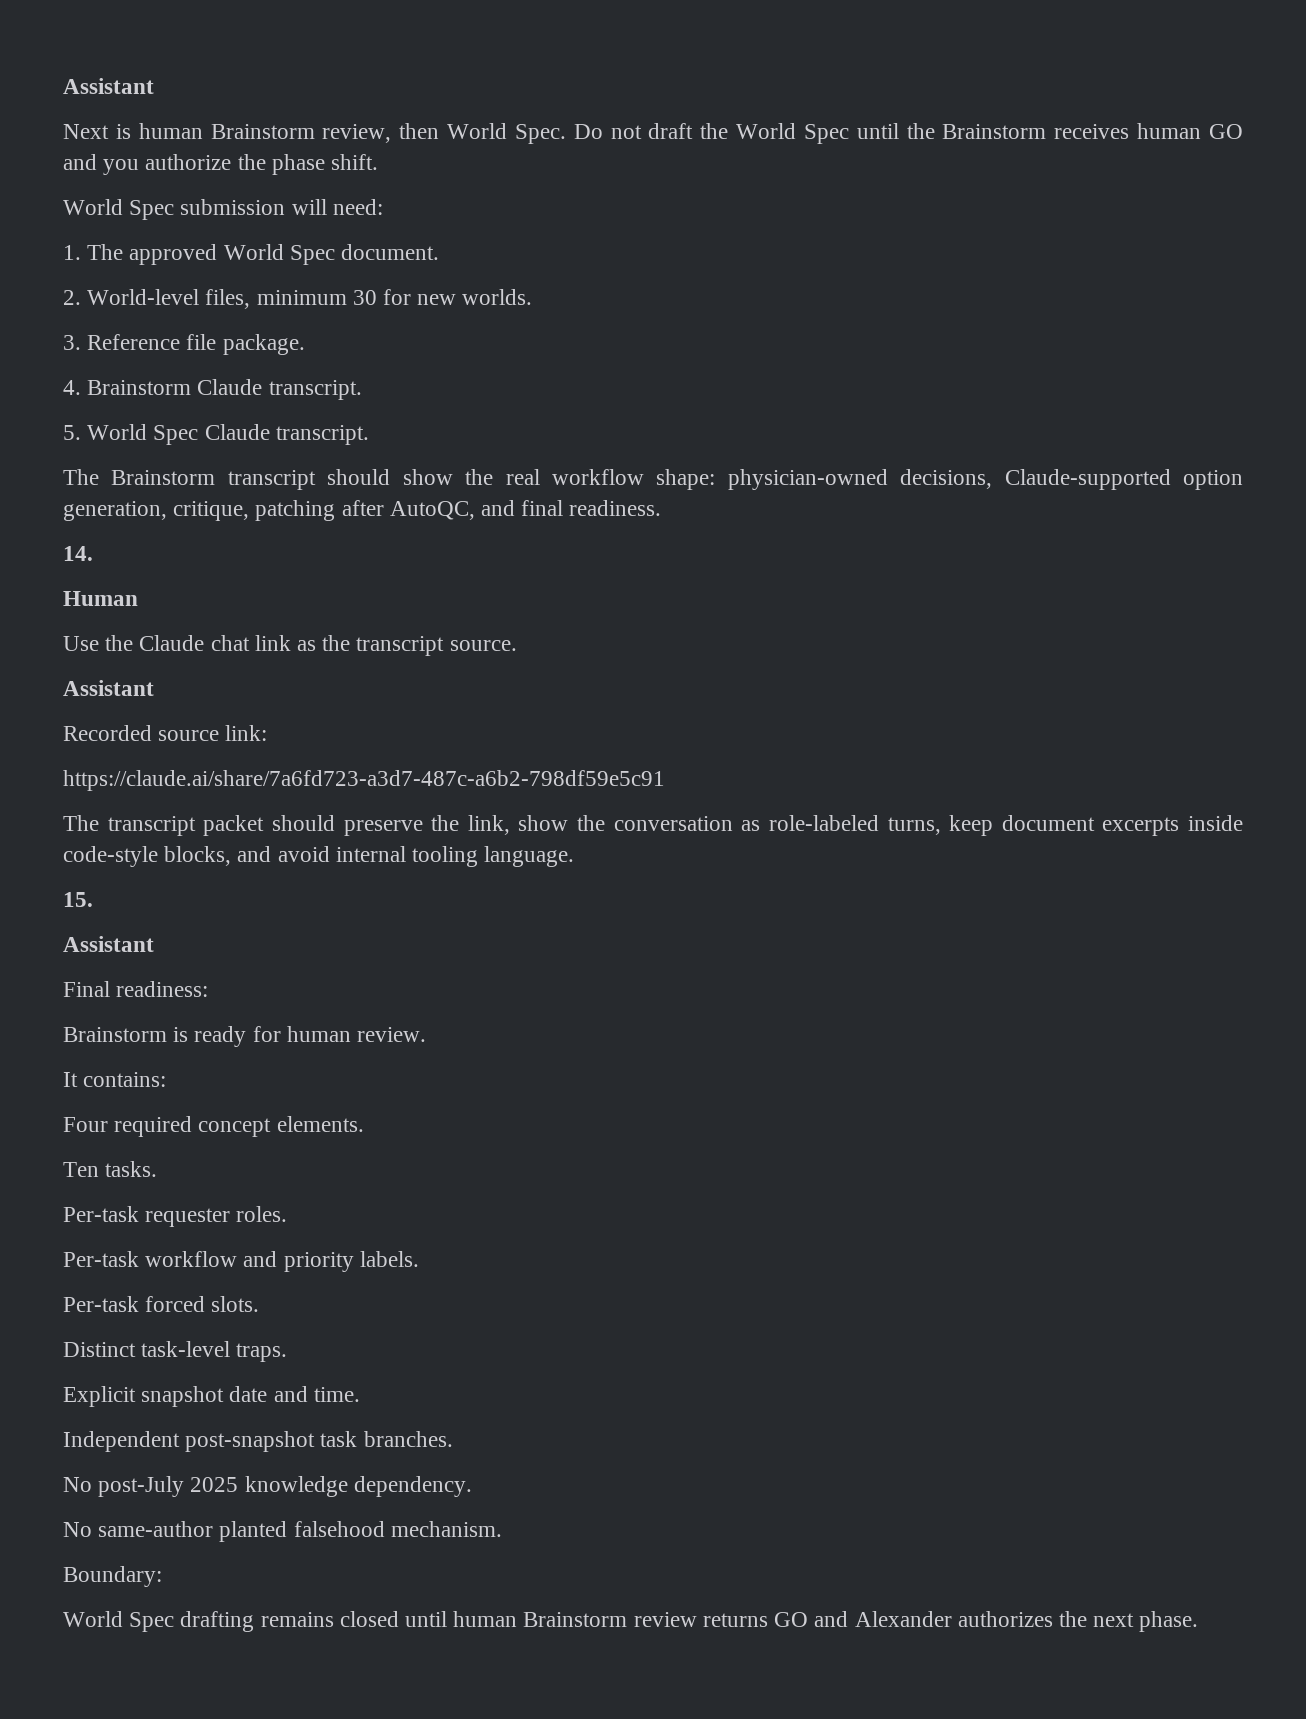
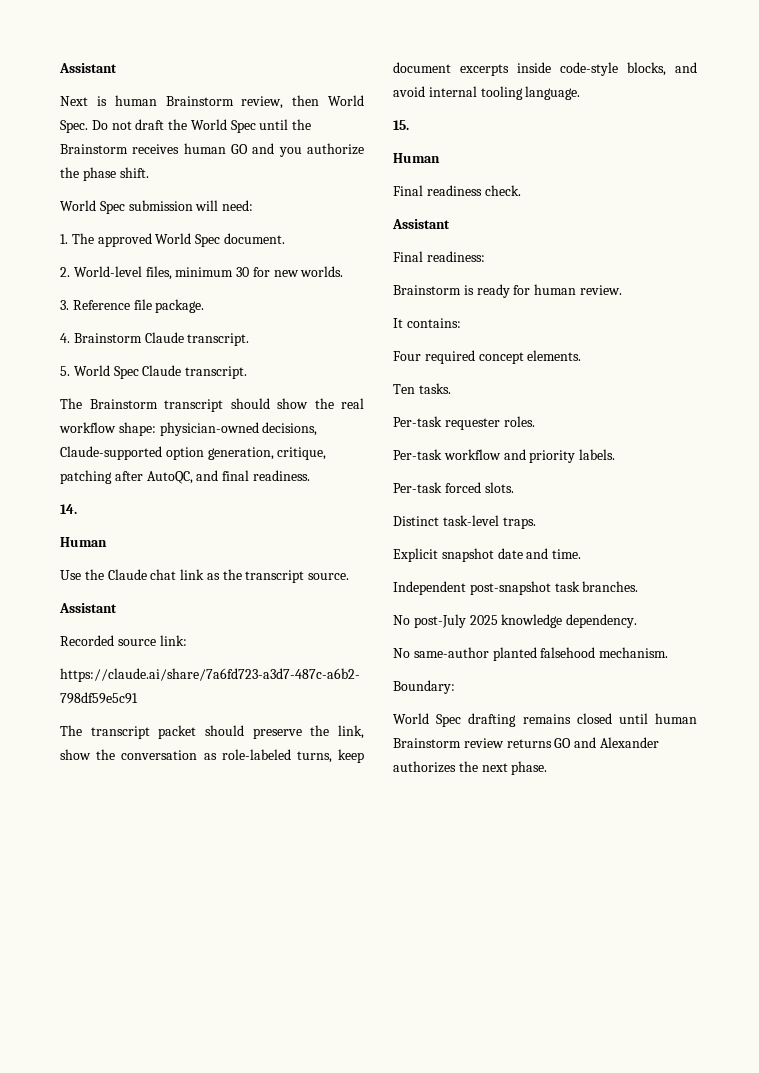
(93, 899) none -> [393,153,440,163] [393,185,521,196] // Human // Final readiness check.

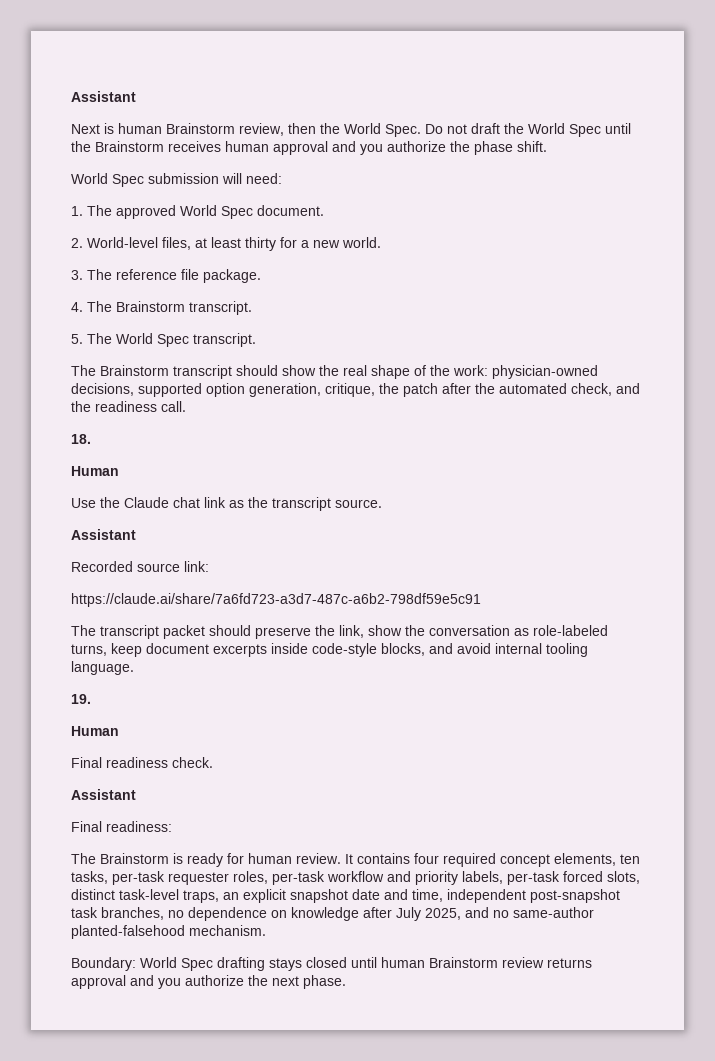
(320, 100) none -> [320,123,340,134] the
[231,144,248,154] GO -> [273,141,328,155] approval
[175,266,344,277] minimum 30 for new worlds. -> [195,237,381,251] at least thirty for a new world.
[72,300,130,310] Reference -> [87,269,177,280] The reference
[73,332,184,343] Brainstorm Claude -> [87,301,185,312] The Brainstorm
[73,365,182,379] World Spec Claude -> [87,333,189,347] The World Spec
[59,422,156,436] workflow shape: -> [371,365,488,379] shape of the work:
[60,446,162,460] Claude-supported -> [138,383,202,397] supported
[60,470,310,484] [60,504,77,514] patching after AutoQC, and final readiness. // 14. -> [379,383,640,397] [71,401,186,412] [71,434,91,444] the patch after the automated check, and the readiness call. // 18.
[393,120,409,130] 15. -> [71,694,91,704] 19.
(485, 256) none -> [71,853,96,864] The
[393,318,461,328] [393,350,582,364] [393,383,451,394] [393,416,535,430] [393,449,616,463] [393,482,514,493] [393,515,536,529] [393,548,582,562] [393,581,639,595] [393,614,638,628] [393,647,596,661] // It contains: // Four required concept elements. // Ten tasks. // Per-task requester roles. // Per-task workflow and priority labels. // Per-task forced slots. // Distinct task-level traps. // Explicit snapshot date and time. // Independent post-snapshot task branches. // No post-July 2025 knowledge dependency. // No same-author planted falsehood -> [345,853,640,867] [71,871,640,885] [71,889,620,903] [71,907,594,921] [71,925,185,939] It contains four required concept elements, ten tasks, per-task requester roles, per-task workflow and priority labels, per-task forced slots, distinct task-level traps, an explicit snapshot date and time, independent post-snapshot task branches, no dependence on knowledge after July 2025, and no same-author planted-falsehood
(455, 687) // -> (136, 964) none
[522,714,571,724] remains -> [269,958,302,971] stays
[554,737,659,748] [393,761,456,773] GO and Alexander authorizes -> [71,975,244,989] approval and you authorize

